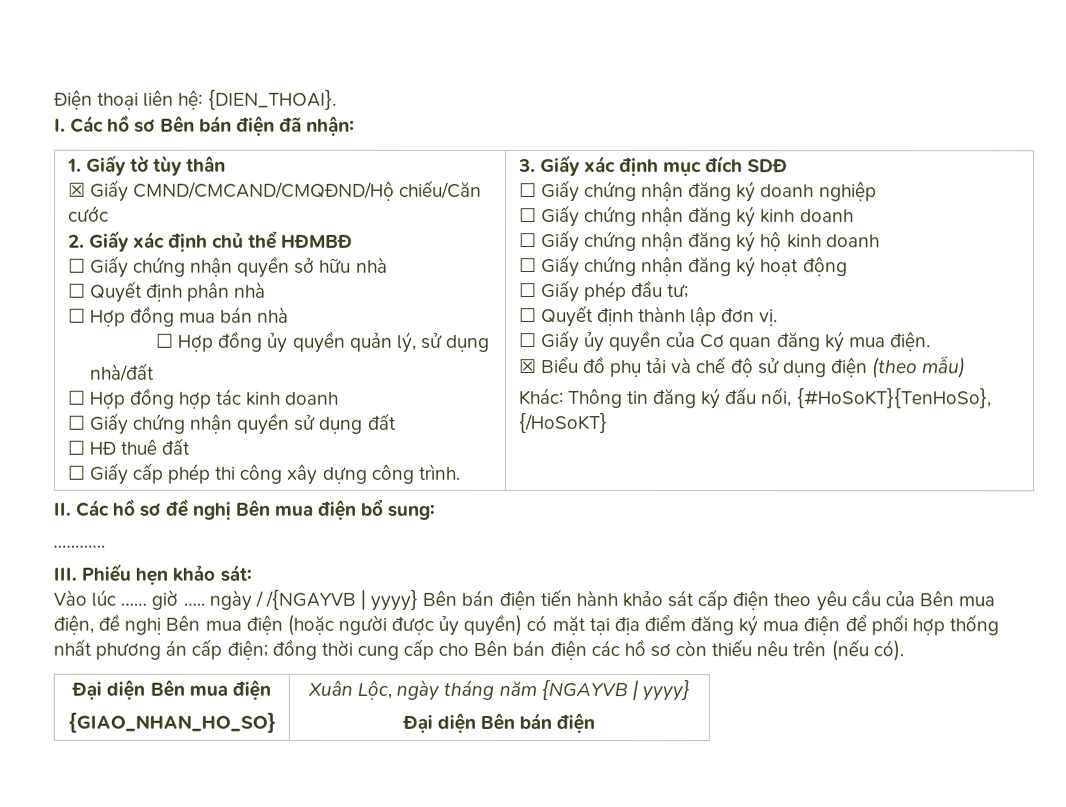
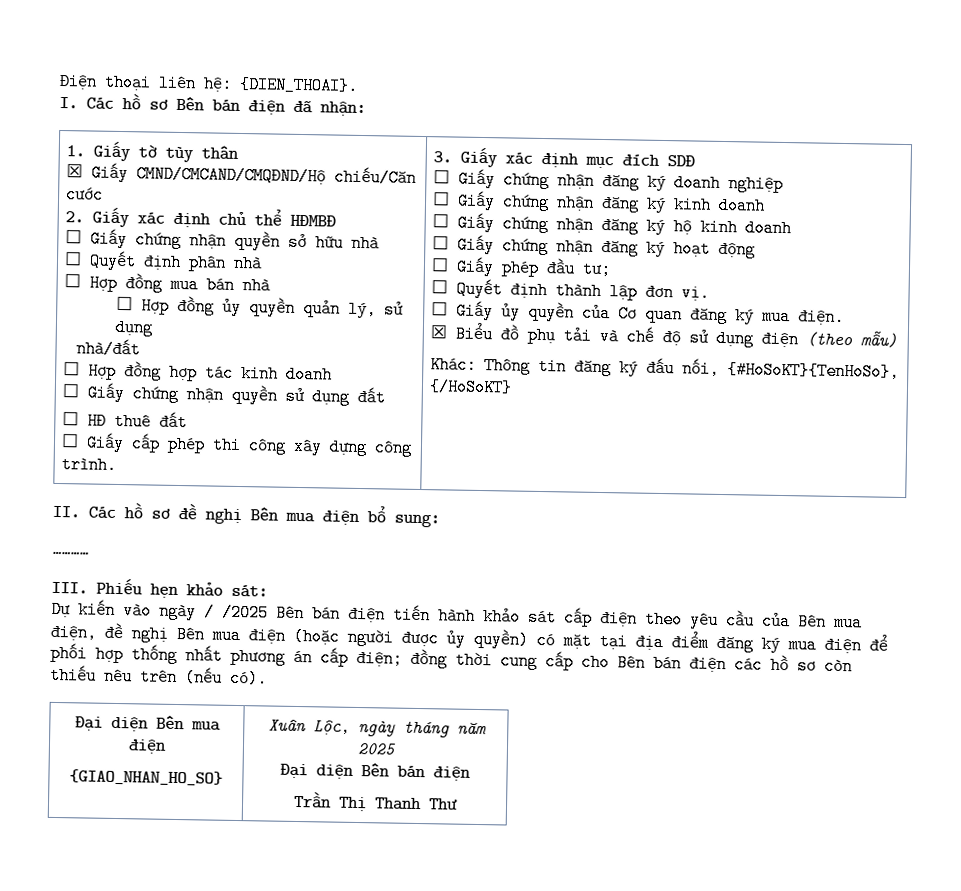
[53,589,419,611] Vào lúc …… giờ ….. ngày / /{NGAYVB | yyyy} -> [51,599,269,622] Dự kiến vào ngày / /2025
[540,680,690,702] {NGAYVB | yyyy} -> [356,742,396,755] 2025
(596, 723) none -> [292,791,458,812] // Trần Thị Thanh Thư

